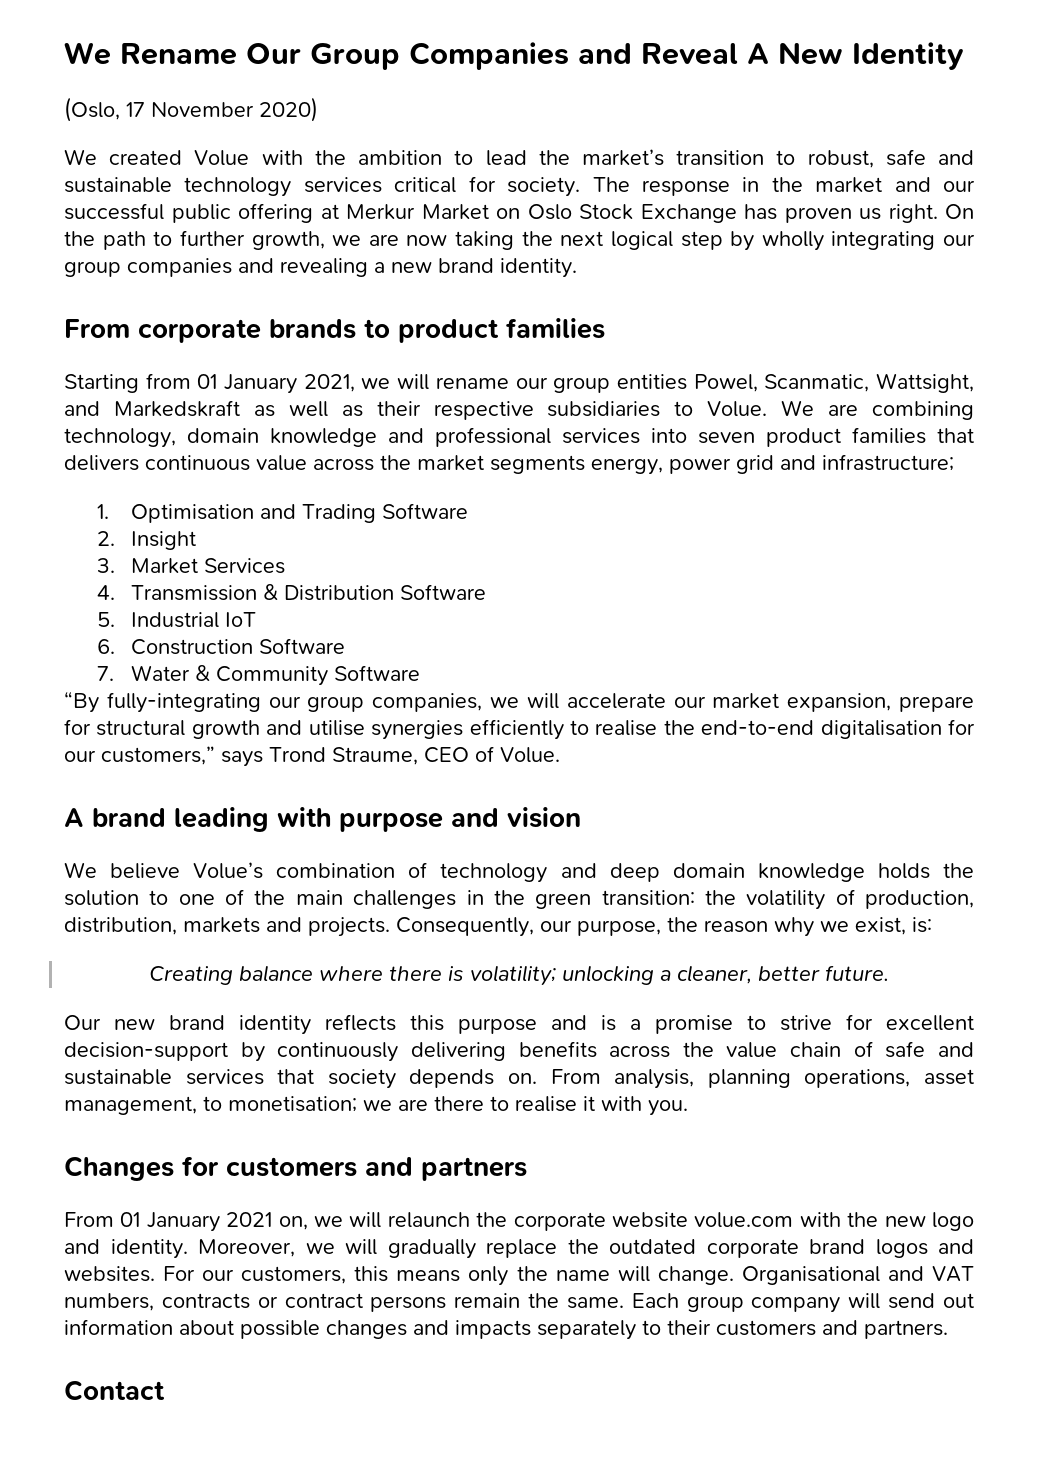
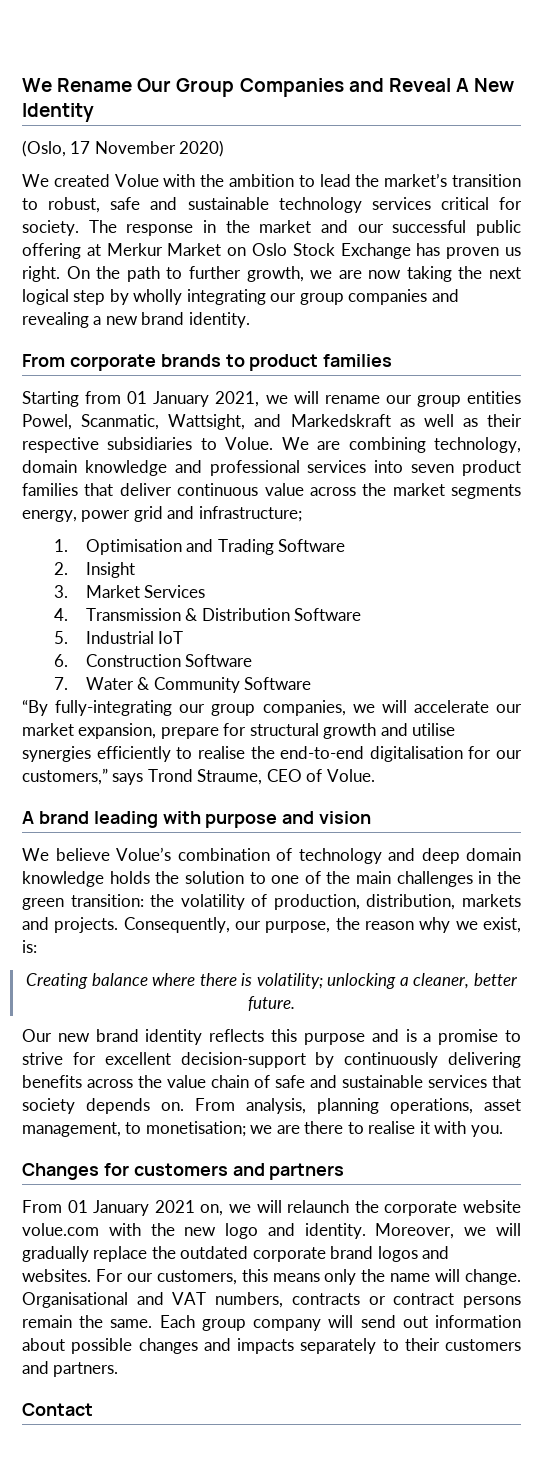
[64,455,139,471] delivers -> [119,483,172,496] deliver

